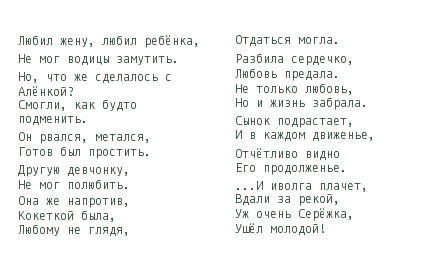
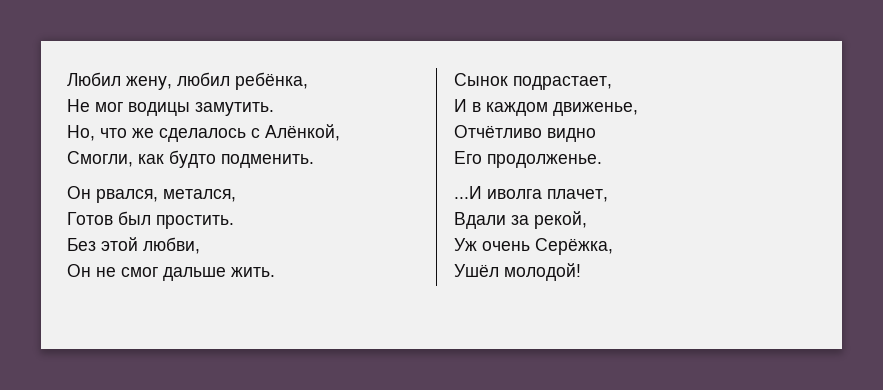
[18,86,74,96] Алёнкой? -> [265,124,340,141] Алёнкой,
[18,165,130,177] [18,179,130,189] [18,196,130,208] [18,210,116,222] [18,224,130,237] [235,35,340,47] [235,53,354,66] [235,68,340,81] [235,83,354,95] [235,97,368,110] Другую девчонку, // Не мог полюбить. // Она же напротив, // Кокеткой была, // Любому не глядя, // Отдаться могла. // Разбила сердечко, // Любовь предала. // Не только любовь, // Но и жизнь забрала. -> [67,237,200,254] [67,264,275,281] Без этой любви, // Он не смог дальше жить.

